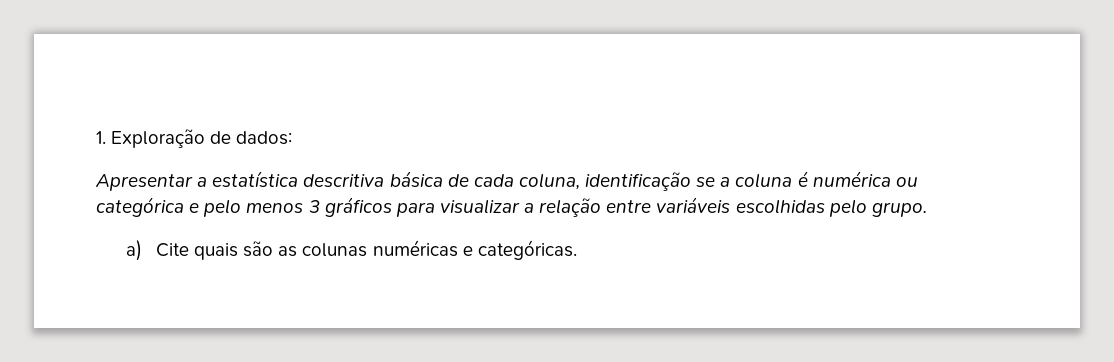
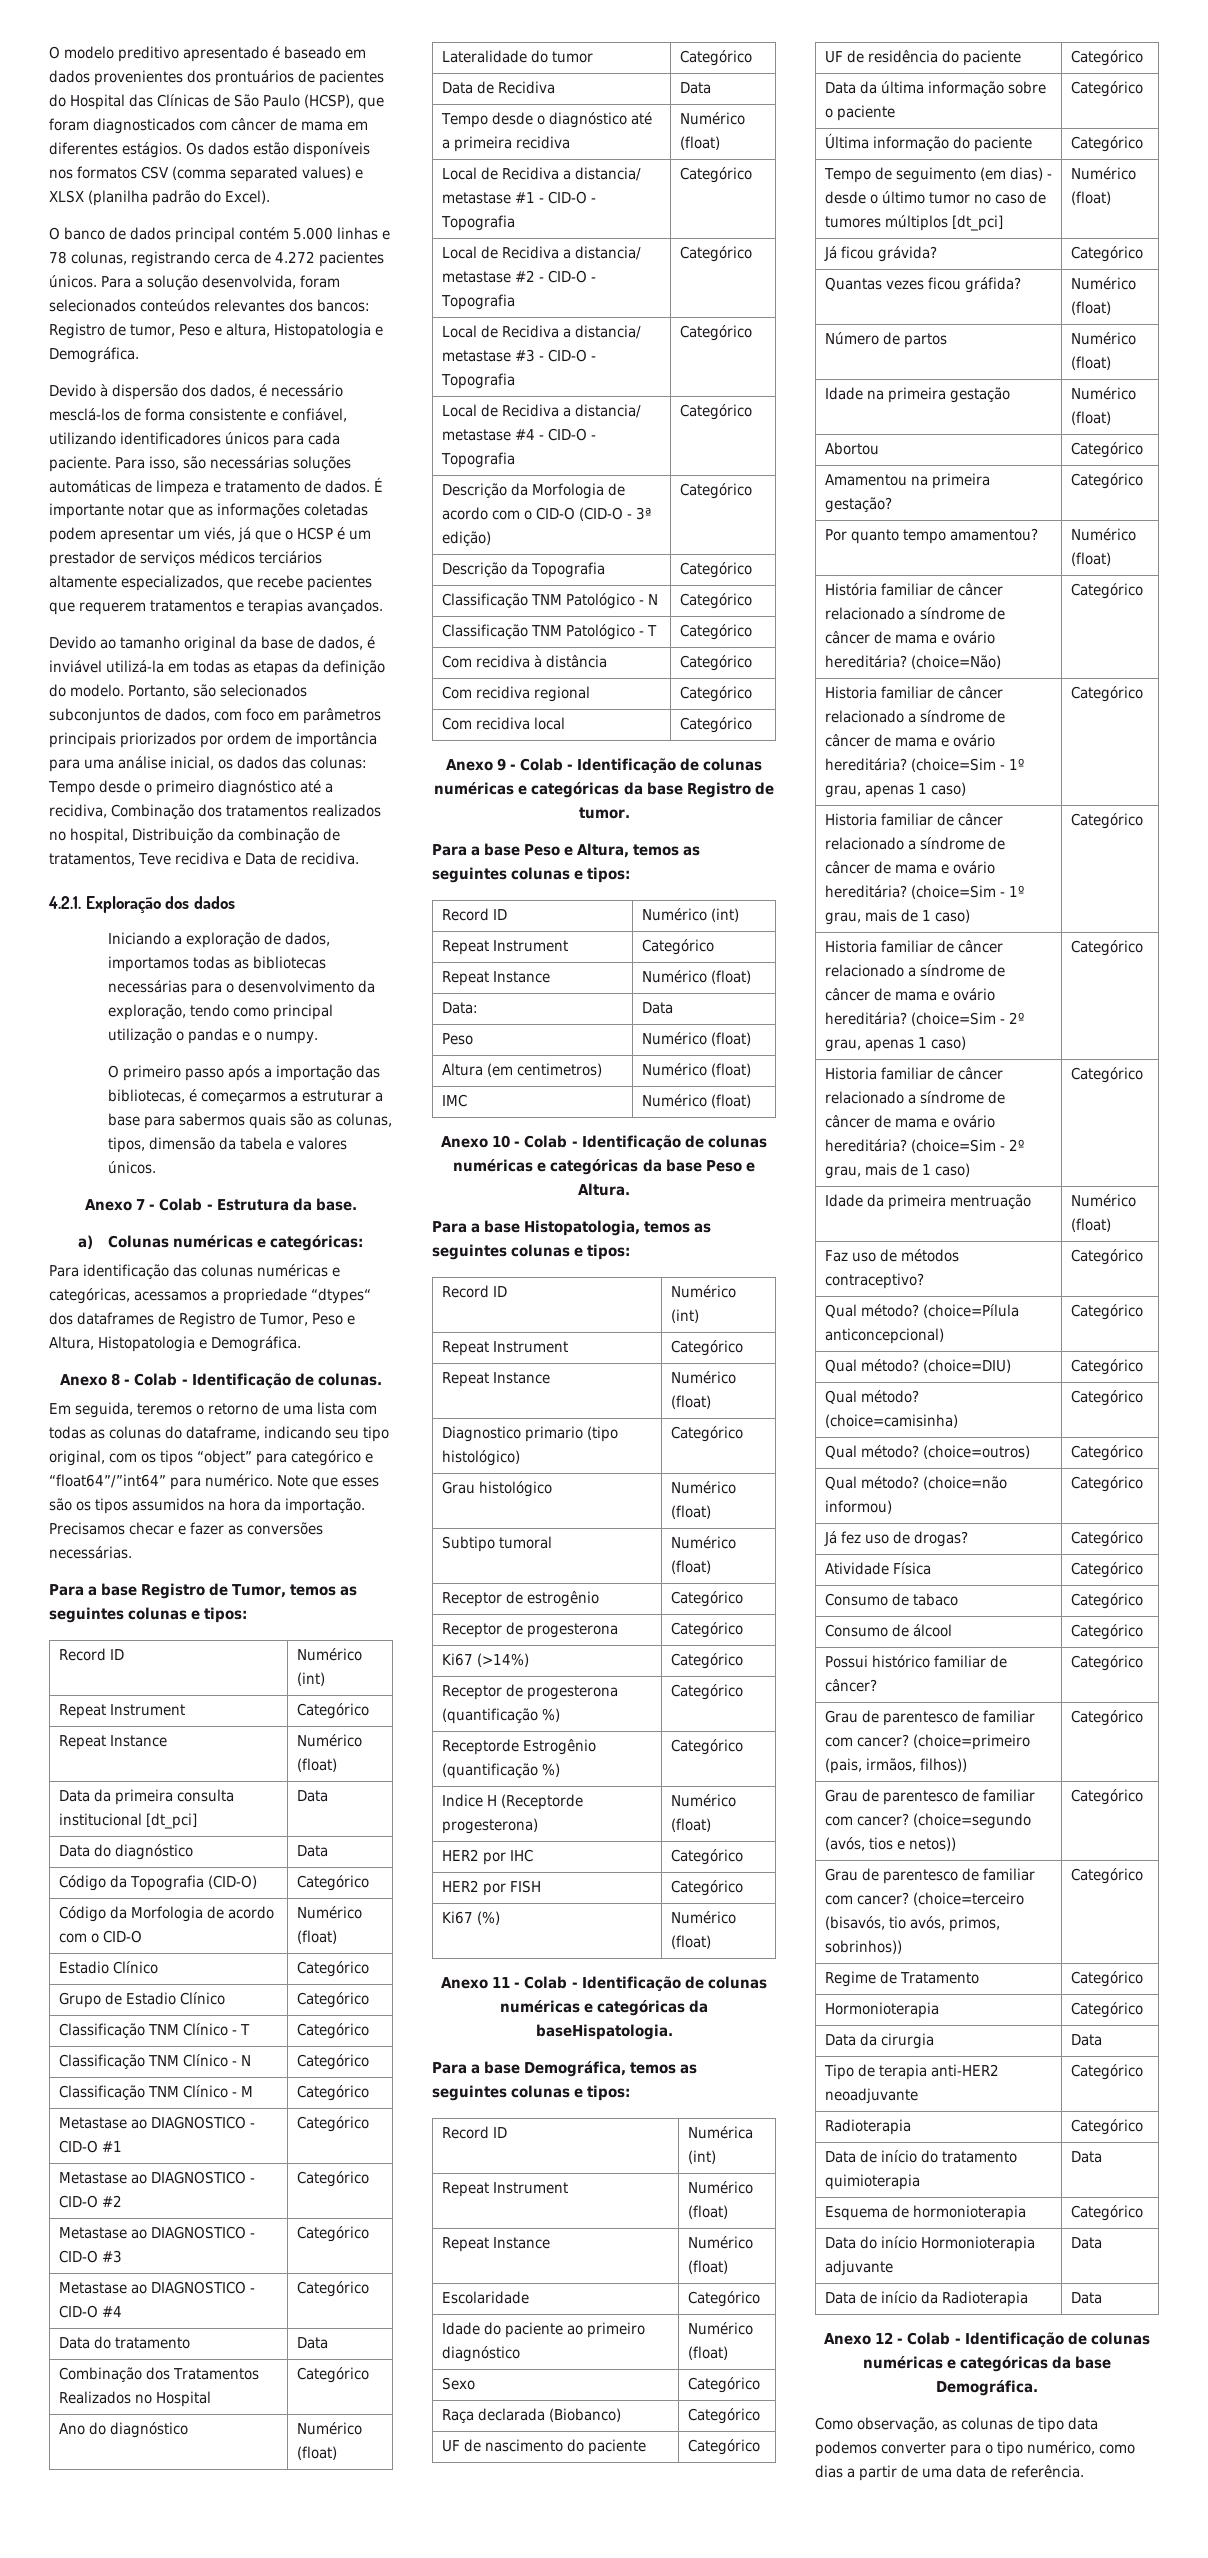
[96,129,293,148] [95,171,918,191] [96,197,927,217] [125,240,577,261] 1. Exploração de dados: // Apresentar a estatística descritiva básica de cada coluna, identificação se a coluna é numérica ou categórica e pelo menos 3 gráficos para visualizar a relação entre variáveis escolhidas pelo grupo. // a) Cite quais são as colunas numéricas e categóricas. -> [49,46,367,62] [49,70,385,86] [49,94,385,110] [49,118,369,134] [49,142,371,158] [49,166,364,182] [49,190,271,206] [49,227,391,243] [49,251,385,267] [49,275,341,290] [49,299,371,312] [49,323,384,339] [49,347,139,363] [49,384,344,400] [49,408,348,422] [49,432,341,448] [49,456,352,472] [49,477,384,496] [49,503,369,519] [49,527,372,543] [49,551,323,567] [49,575,373,591] [49,599,384,615] [49,636,376,652] [49,660,386,676] [49,684,308,698] [49,708,382,724] [49,732,378,748] [49,756,368,772] [48,780,334,796] [49,804,382,819] [49,828,341,844] [49,852,360,866] [48,896,235,913] [107,932,331,948] [107,956,326,972] [107,980,376,996] [107,1004,333,1020] [107,1028,319,1044] [107,1065,381,1081] [107,1089,384,1104] [107,1113,393,1129] [107,1137,348,1153] [107,1161,156,1174] [85,1198,357,1211] [78,1235,363,1251] [49,1264,341,1279] [49,1288,372,1304] [49,1312,356,1328] [49,1336,302,1352] [60,1373,382,1388] [49,1402,378,1418] [49,1426,390,1442] [49,1450,374,1466] [49,1474,380,1490] [49,1498,366,1514] [49,1522,324,1535] [49,1546,132,1559] [49,1583,358,1599] [49,1607,248,1623] [58,1648,124,1661] [296,1648,362,1661] [296,1672,325,1686] [58,1704,185,1719] [296,1703,369,1719] [58,1735,167,1750] [296,1734,362,1747] [296,1758,337,1772] [58,1789,234,1805] [58,1813,197,1829] [296,1790,328,1802] [58,1844,193,1860] [296,1845,328,1857] [58,1875,257,1891] [296,1875,369,1891] [58,1906,274,1922] [58,1930,142,1943] [296,1906,362,1919] [296,1930,337,1944] [58,1961,158,1974] [296,1961,369,1977] [58,1992,225,2008] [296,1992,369,2008] [58,2023,250,2038] [296,2023,369,2039] [58,2054,251,2069] [296,2054,369,2070] [58,2085,253,2100] [296,2085,369,2101] [58,2116,255,2129] [58,2140,122,2153] [296,2116,369,2132] [58,2171,255,2184] [58,2195,122,2208] [296,2171,369,2187] [58,2226,255,2239] [58,2250,122,2263] [296,2226,369,2242] [58,2281,255,2294] [58,2305,122,2318] [296,2281,369,2297] [58,2336,190,2349] [296,2337,328,2349] [58,2367,259,2382] [58,2391,211,2407] [296,2367,369,2383] [58,2422,188,2438] [296,2422,362,2435] [296,2446,337,2460] [441,50,593,63] [679,50,752,66] [441,81,555,94] [679,82,711,94] [440,112,652,128] [441,136,570,152] [679,112,745,125] [679,136,720,150] [441,167,641,181] [441,191,596,204] [440,215,515,231] [679,167,752,183] [441,246,641,260] [441,270,596,283] [440,294,515,310] [679,246,752,262] [441,325,641,339] [441,349,596,362] [440,373,515,389] [679,325,752,341] [441,404,641,418] [441,428,596,441] [440,452,515,468] [679,404,752,420] [441,483,625,499] [441,507,651,521] [441,531,491,546] [679,483,752,499] [441,562,605,578] [679,562,752,578] [441,593,658,609] [679,593,752,609] [441,624,657,640] [679,624,752,640] [441,655,607,668] [679,655,752,671] [441,686,590,702] [679,686,752,702] [441,717,565,730] [679,717,752,733] [445,758,763,773] [434,782,774,798] [578,807,630,819] [432,843,701,858] [432,867,631,883] [441,908,507,921] [641,908,739,922] [441,940,568,955] [641,939,714,955] [441,971,550,986] [641,970,751,984] [441,1002,478,1014] [641,1002,673,1014] [441,1033,473,1045] [641,1032,751,1046] [441,1063,602,1077] [641,1063,751,1077] [441,1094,467,1107] [641,1094,751,1108] [441,1135,767,1150] [453,1159,755,1175] [578,1183,630,1196] [432,1220,712,1236] [432,1244,631,1260] [441,1285,507,1298] [670,1285,736,1298] [670,1309,699,1323] [441,1341,568,1356] [670,1340,743,1356] [441,1372,550,1387] [670,1371,736,1384] [670,1395,711,1409] [441,1426,618,1442] [441,1450,520,1466] [670,1426,743,1442] [441,1481,552,1497] [670,1481,736,1494] [670,1505,711,1519] [441,1536,552,1552] [670,1536,736,1549] [670,1560,711,1574] [441,1591,599,1607] [670,1591,743,1607] [441,1622,618,1638] [670,1622,743,1638] [441,1653,529,1667] [670,1653,743,1669] [441,1684,618,1700] [441,1708,560,1724] [670,1684,743,1700] [441,1739,596,1755] [441,1763,560,1779] [670,1739,743,1755] [441,1794,583,1810] [441,1818,538,1834] [670,1794,736,1807] [670,1818,711,1832] [441,1849,533,1865] [670,1849,743,1865] [441,1880,541,1896] [670,1880,743,1896] [441,1911,500,1925] [670,1911,736,1924] [670,1935,711,1949] [441,1976,767,1991] [499,2000,709,2016] [535,2024,673,2040] [432,2061,698,2077] [432,2085,631,2101] [441,2126,507,2139] [687,2126,753,2139] [687,2150,716,2164] [441,2182,568,2197] [687,2181,753,2194] [687,2205,728,2219] [441,2237,550,2252] [687,2236,753,2249] [687,2260,728,2274] [441,2291,529,2304] [687,2291,760,2307] [441,2322,645,2338] [441,2346,520,2362] [687,2322,753,2335] [687,2346,728,2360] [441,2377,475,2390] [687,2377,760,2393] [441,2408,621,2423] [687,2408,760,2424] [441,2439,646,2455] [687,2439,760,2455] [824,50,1021,66] [1070,50,1143,66] [824,81,1046,96] [824,105,895,121] [1070,81,1143,97] [824,133,1032,152] [1070,136,1143,152] [823,167,1052,183] [824,191,1046,204] [824,215,1003,231] [1070,167,1136,180] [1070,191,1111,205] [823,246,937,262] [1070,246,1143,262] [824,277,1021,293] [1070,277,1136,290] [1070,301,1111,315] [824,332,947,348] [1070,332,1136,345] [1070,356,1111,370] [824,387,1010,403] [1070,387,1136,400] [1070,411,1111,425] [824,442,879,455] [1070,442,1143,458] [824,473,990,489] [824,497,892,513] [1070,473,1143,489] [824,528,1038,544] [1070,528,1136,541] [1070,552,1111,566] [824,583,1003,596] [824,607,1005,620] [824,631,995,644] [824,655,1001,669] [1070,583,1143,599] [824,686,1003,699] [824,710,1005,723] [824,734,995,747] [824,758,1024,772] [824,782,966,798] [1070,686,1143,702] [824,813,1003,826] [824,837,1005,850] [824,861,995,874] [824,885,1024,899] [824,909,970,925] [1070,813,1143,829] [824,940,1003,953] [824,964,1005,977] [824,988,995,1001] [824,1012,1024,1026] [824,1036,966,1052] [1070,940,1143,956] [824,1067,1003,1080] [824,1091,1005,1104] [824,1115,995,1128] [824,1139,1024,1153] [824,1163,970,1179] [1070,1067,1143,1083] [824,1194,1031,1210] [1070,1194,1136,1207] [1070,1218,1111,1232] [824,1249,959,1262] [824,1273,924,1289] [1070,1249,1143,1265] [824,1304,1019,1318] [824,1328,944,1344] [1070,1304,1143,1320] [824,1359,1011,1373] [1070,1359,1143,1375] [824,1390,919,1404] [824,1414,958,1428] [1070,1390,1143,1406] [824,1445,1030,1459] [1070,1445,1143,1461] [824,1476,1007,1490] [824,1500,892,1514] [1070,1476,1143,1492] [823,1531,968,1547] [1070,1531,1143,1547] [824,1562,931,1575] [1070,1562,1143,1578] [824,1593,958,1606] [1070,1593,1143,1609] [824,1624,952,1637] [1070,1624,1143,1640] [824,1655,1007,1668] [824,1679,877,1692] [1070,1655,1143,1671] [824,1710,1035,1726] [824,1734,1030,1750] [824,1758,967,1774] [1070,1710,1143,1726] [824,1789,1035,1805] [824,1813,1031,1829] [824,1837,956,1851] [1070,1789,1143,1805] [824,1868,1035,1884] [824,1892,1024,1906] [824,1916,1000,1932] [824,1940,902,1954] [1070,1868,1143,1884] [824,1971,979,1987] [1070,1971,1143,1987] [824,2002,939,2018] [1070,2002,1143,2018] [824,2033,934,2049] [1070,2034,1102,2046] [823,2064,999,2080] [824,2088,918,2104] [1070,2064,1143,2080] [824,2119,911,2135] [1070,2119,1143,2135] [824,2150,1017,2163] [824,2174,920,2190] [1070,2151,1102,2163] [824,2205,1026,2221] [1070,2205,1143,2221] [824,2236,1035,2252] [824,2260,893,2276] [1070,2237,1102,2249] [824,2291,1028,2307] [1070,2292,1102,2304] [824,2332,1150,2347] [862,2356,1112,2372] [936,2380,1038,2396] [815,2417,1099,2433] [815,2441,1136,2457] [815,2465,1085,2481] O modelo preditivo apresentado é baseado em dados provenientes dos prontuários de pacientes do Hospital das Clínicas de São Paulo (HCSP), que foram diagnosticados com câncer de mama em diferentes estágios. Os dados estão disponíveis nos formatos CSV (comma separated values) e XLSX (planilha padrão do Excel). // O banco de dados principal contém 5.000 linhas e 78 colunas, registrando cerca de 4.272 pacientes únicos. Para a solução desenvolvida, foram selecionados conteúdos relevantes dos bancos: Registro de tumor, Peso e altura, Histopatologia e Demográfica. // Devido à dispersão dos dados, é necessário mesclá-los de forma consistente e confiável, utilizando identificadores únicos para cada paciente. Para isso, são necessárias soluções automáticas de limpeza e tratamento de dados. É importante notar que as informações coletadas podem apresentar um viés, já que o HCSP é um prestador de serviços médicos terciários altamente especializados, que recebe pacientes que requerem tratamentos e terapias avançados. // Devido ao tamanho original da base de dados, é inviável utilizá-la em todas as etapas da definição do modelo. Portanto, são selecionados subconjuntos de dados, com foco em parâmetros principais priorizados por ordem de importância para uma análise inicial, os dados das colunas: Tempo desde o primeiro diagnóstico até a recidiva, Combinação dos tratamentos realizados no hospital, Distribuição da combinação de tratamentos, Teve recidiva e Data de recidiva. // 4.2.1. Exploração dos dados // Iniciando a exploração de dados, importamos todas as bibliotecas necessárias para o desenvolvimento da exploração, tendo como principal utilização o pandas e o numpy. // O primeiro passo após a importação das bibliotecas, é começarmos a estruturar a base para sabermos quais são as colunas, tipos, dimensão da tabela e valores únicos. // Anexo 7 - Colab - Estrutura da base. // a) Colunas numéricas e categóricas: // Para identificação das colunas numéricas e categóricas, acessamos a propriedade “dtypes“ dos dataframes de Registro de Tumor, Peso e Altura, Histopatologia e Demográfica. // Anexo 8 - Colab - Identificação de colunas. // Em seguida, teremos o retorno de uma lista com todas as colunas do dataframe, indicando seu tipo original, com os tipos “object” para categórico e “float64”/”int64” para numérico. Note que esses são os tipos assumidos na hora da importação. Precisamos checar e fazer as conversões necessárias. // Para a base Registro de Tumor, temos as seguintes colunas e tipos: // Record ID | Numérico (int) // Repeat Instrument | Categórico // Repeat Instance | Numérico (float) // Data da primeira consulta institucional [dt_pci] | Data // Data do diagnóstico | Data // Código da Topografia (CID-O) | Categórico // Código da Morfologia de acordo com o CID-O | Numérico (float) // Estadio Clínico | Categórico // Grupo de Estadio Clínico | Categórico // Classificação TNM Clínico - T | Categórico // Classificação TNM Clínico - N | Categórico // Classificação TNM Clínico - M | Categórico // Metastase ao DIAGNOSTICO - CID-O #1 | Categórico // Metastase ao DIAGNOSTICO - CID-O #2 | Categórico // Metastase ao DIAGNOSTICO - CID-O #3 | Categórico // Metastase ao DIAGNOSTICO - CID-O #4 | Categórico // Data do tratamento | Data // Combinação dos Tratamentos Realizados no Hospital | Categórico // Ano do diagnóstico | Numérico (float) // Lateralidade do tumor | Categórico // Data de Recidiva | Data // Tempo desde o diagnóstico até a primeira recidiva | Numérico (float) // Local de Recidiva a distancia/ metastase #1 - CID-O - Topografia | Categórico // Local de Recidiva a distancia/ metastase #2 - CID-O - Topografia | Categórico // Local de Recidiva a distancia/ metastase #3 - CID-O - Topografia | Categórico // Local de Recidiva a distancia/ metastase #4 - CID-O - Topografia | Categórico // Descrição da Morfologia de acordo com o CID-O (CID-O - 3ª edição) | Categórico // Descrição da Topografia | Categórico // Classificação TNM Patológico - N | Categórico // Classificação TNM Patológico - T | Categórico // Com recidiva à distância | Categórico // Com recidiva regional | Categórico // Com recidiva local | Categórico // Anexo 9 - Colab - Identificação de colunas numéricas e categóricas da base Registro de tumor. // Para a base Peso e Altura, temos as seguintes colunas e tipos: // Record ID | Numérico (int) // Repeat Instrument | Categórico // Repeat Instance | Numérico (float) // Data: | Data // Peso | Numérico (float) // Altura (em centimetros) | Numérico (float) // IMC | Numérico (float) // Anexo 10 - Colab - Identificação de colunas numéricas e categóricas da base Peso e Altura. // Para a base Histopatologia, temos as seguintes colunas e tipos: // Record ID | Numérico (int) // Repeat Instrument | Categórico // Repeat Instance | Numérico (float) // Diagnostico primario (tipo histológico) | Categórico // Grau histológico | Numérico (float) // Subtipo tumoral | Numérico (float) // Receptor de estrogênio | Categórico // Receptor de progesterona | Categórico // Ki67 (>14%) | Categórico // Receptor de progesterona (quantificação %) | Categórico // Receptorde Estrogênio (quantificação %) | Categórico // Indice H (Receptorde progesterona) | Numérico (float) // HER2 por IHC | Categórico // HER2 por FISH | Categórico // Ki67 (%) | Numérico (float) // Anexo 11 - Colab - Identificação de colunas numéricas e categóricas da baseHispatologia. // Para a base Demográfica, temos as seguintes colunas e tipos: // Record ID | Numérica (int) // Repeat Instrument | Numérico (float) // Repeat Instance | Numérico (float) // Escolaridade | Categórico // Idade do paciente ao primeiro diagnóstico | Numérico (float) // Sexo | Categórico // Raça declarada (Biobanco) | Categórico // UF de nascimento do paciente | Categórico // UF de residência do paciente | Categórico // Data da última informação sobre o paciente | Categórico // Última informação do paciente | Categórico // Tempo de seguimento (em dias) - desde o último tumor no caso de tumores múltiplos [dt_pci] | Numérico (float) // Já ficou grávida? | Categórico // Quantas vezes ficou gráfida? | Numérico (float) // Número de partos | Numérico (float) // Idade na primeira gestação | Numérico (float) // Abortou | Categórico // Amamentou na primeira gestação? | Categórico // Por quanto tempo amamentou? | Numérico (float) // História familiar de câncer relacionado a síndrome de câncer de mama e ovário hereditária? (choice=Não) | Categórico // Historia familiar de câncer relacionado a síndrome de câncer de mama e ovário hereditária? (choice=Sim - 1º grau, apenas 1 caso) | Categórico // Historia familiar de câncer relacionado a síndrome de câncer de mama e ovário hereditária? (choice=Sim - 1º grau, mais de 1 caso) | Categórico // Historia familiar de câncer relacionado a síndrome de câncer de mama e ovário hereditária? (choice=Sim - 2º grau, apenas 1 caso) | Categórico // Historia familiar de câncer relacionado a síndrome de câncer de mama e ovário hereditária? (choice=Sim - 2º grau, mais de 1 caso) | Categórico // Idade da primeira mentruação | Numérico (float) // Faz uso de métodos contraceptivo? | Categórico // Qual método? (choice=Pílula anticoncepcional) | Categórico // Qual método? (choice=DIU) | Categórico // Qual método? (choice=camisinha) | Categórico // Qual método? (choice=outros) | Categórico // Qual método? (choice=não informou) | Categórico // Já fez uso de drogas? | Categórico // Atividade Física | Categórico // Consumo de tabaco | Categórico // Consumo de álcool | Categórico // Possui histórico familiar de câncer? | Categórico // Grau de parentesco de familiar com cancer? (choice=primeiro (pais, irmãos, filhos)) | Categórico // Grau de parentesco de familiar com cancer? (choice=segundo (avós, tios e netos)) | Categórico // Grau de parentesco de familiar com cancer? (choice=terceiro (bisavós, tio avós, primos, sobrinhos)) | Categórico // Regime de Tratamento | Categórico // Hormonioterapia | Categórico // Data da cirurgia | Data // Tipo de terapia anti-HER2 neoadjuvante | Categórico // Radioterapia | Categórico // Data de início do tratamento quimioterapia | Data // Esquema de hormonioterapia | Categórico // Data do início Hormonioterapia adjuvante | Data // Data de início da Radioterapia | Data // Anexo 12 - Colab - Identificação de colunas numéricas e categóricas da base Demográfica. // Como observação, as colunas de tipo data podemos converter para o tipo numérico, como dias a partir de uma data de referência.

